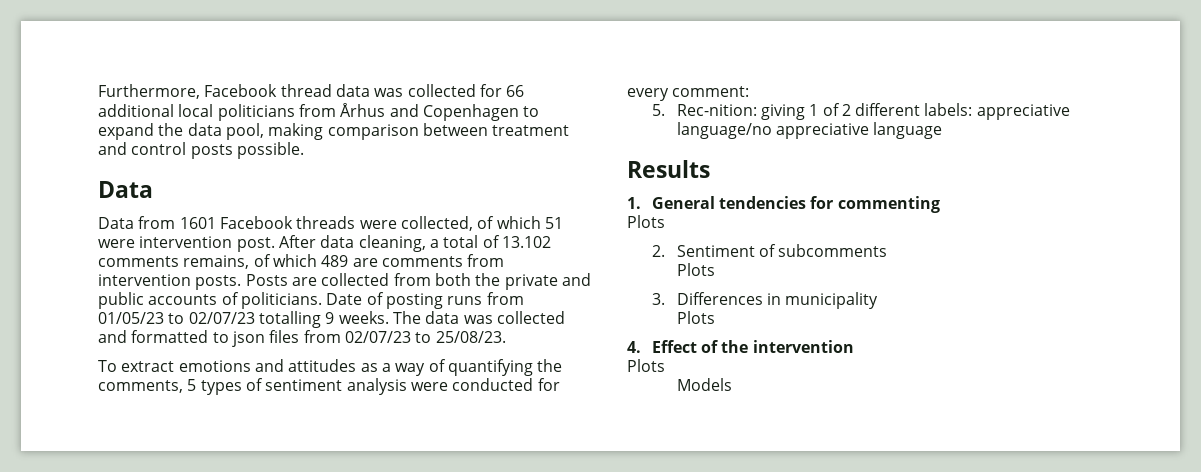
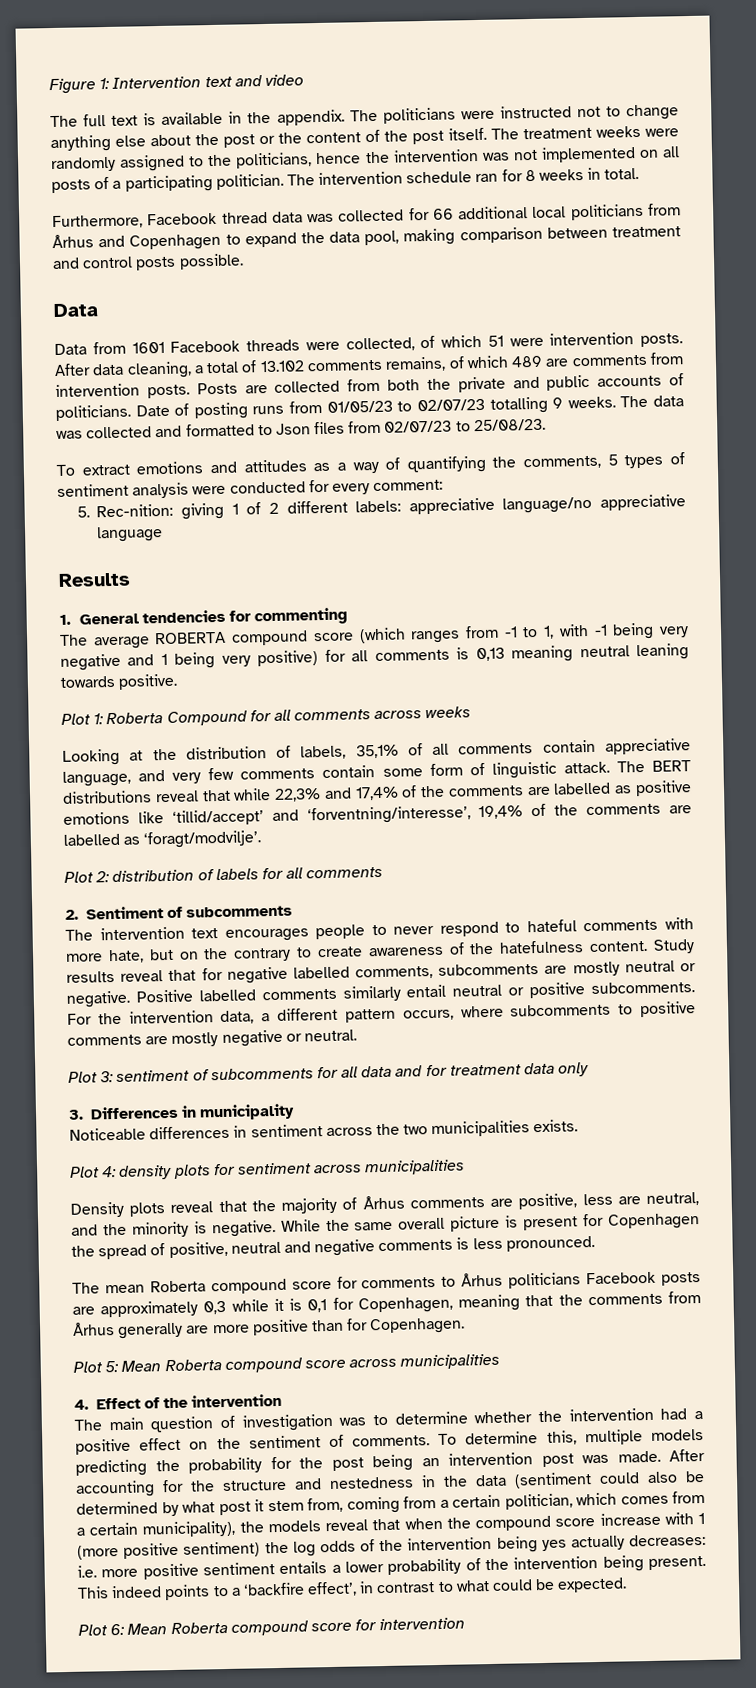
(98, 91) none -> [49,74,304,95] [50,104,679,128] [50,125,679,153] [51,146,680,173] [51,167,640,194] Figure 1: Intervention text and video // The full text is available in the appendix. The politicians were instructed not to change anything else about the post or the content of the post itself. The treatment weeks were randomly assigned to the politicians, hence the intervention was not implemented on all posts of a participating politician. The intervention schedule ran for 8 weeks in total. //
[236,237,275,252] post. -> [640,333,683,347] posts.
[231,331,265,347] json -> [275,423,311,435] Json
[627,215,665,228] [651,244,888,257] [676,263,715,276] [651,292,879,309] [676,311,715,324] Plots // 2. Sentiment of subcomments // Plots // 3. Differences in municipality // Plots -> [60,622,689,650] [60,643,689,671] [60,673,179,690] [61,706,472,726] [62,738,691,766] [62,760,691,787] [62,780,692,804] [63,803,693,826] [63,830,263,849] [64,866,384,883] [65,905,294,920] [65,917,694,942] [66,939,695,964] [66,960,696,984] [66,981,696,1008] [67,1001,696,1025] [67,1029,357,1047] [68,1062,590,1083] [68,1103,296,1121] [69,1119,579,1141] [70,1159,466,1180] [70,1191,700,1218] [71,1213,700,1238] [71,1235,595,1260] [72,1271,701,1295] [72,1291,701,1318] [72,1317,466,1339] [73,1353,501,1373] The average ROBERTA compound score (which ranges from -1 to 1, with -1 being very negative and 1 being very positive) for all comments is 0,13 meaning neutral leaning towards positive. // Plot 1: Roberta Compound for all comments across weeks // Looking at the distribution of labels, 35,1% of all comments contain appreciative language, and very few comments contain some form of linguistic attack. The BERT distributions reveal that while 22,3% and 17,4% of the comments are labelled as positive emotions like ‘tillid/accept’ and ‘forventning/interesse’, 19,4% of the comments are labelled as ‘foragt/modvilje’. // Plot 2: distribution of labels for all comments // 2. Sentiment of subcomments // The intervention text encourages people to never respond to hateful comments with more hate, but on the contrary to create awareness of the hatefulness content. Study results reveal that for negative labelled comments, subcomments are mostly neutral or negative. Positive labelled comments similarly entail neutral or positive subcomments. For the intervention data, a different pattern occurs, where subcomments to positive comments are mostly negative or neutral. // Plot 3: sentiment of subcomments for all data and for treatment data only // 3. Differences in municipality // Noticeable differences in sentiment across the two municipalities exists. // Plot 4: density plots for sentiment across municipalities // Density plots reveal that the majority of Århus comments are positive, less are neutral, and the minority is negative. While the same overall picture is present for Copenhagen the spread of positive, neutral and negative comments is less pronounced. // The mean Roberta compound score for comments to Århus politicians Facebook posts are approximately 0,3 while it is 0,1 for Copenhagen, meaning that the comments from Århus generally are more positive than for Copenhagen. // Plot 5: Mean Roberta compound score across municipalities
[627,359,665,372] [676,378,732,391] Plots // Models -> [74,1407,703,1433] [75,1428,704,1455] [75,1448,705,1477] [75,1470,705,1498] [76,1490,705,1517] [76,1512,706,1538] [77,1533,706,1560] [77,1555,706,1580] [77,1577,628,1601] [78,1617,466,1636] The main question of investigation was to determine whether the intervention had a positive effect on the sentiment of comments. To determine this, multiple models predicting the probability for the post being an intervention post was made. After accounting for the structure and nestedness in the data (sentiment could also be determined by what post it stem from, coming from a certain politician, which comes from a certain municipality), the models reveal that when the compound score increase with 1 (more positive sentiment) the log odds of the intervention being yes actually decreases: i.e. more positive sentiment entails a lower probability of the intervention being present. This indeed points to a ‘backfire effect’, in contrast to what could be expected. // Plot 6: Mean Roberta compound score for intervention

